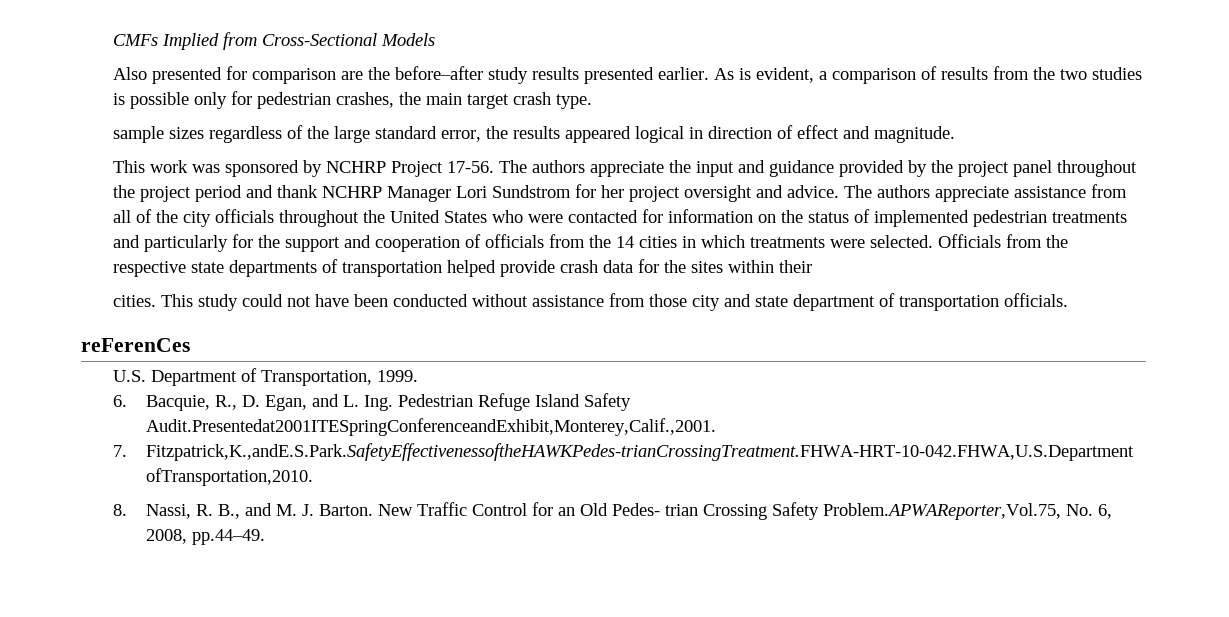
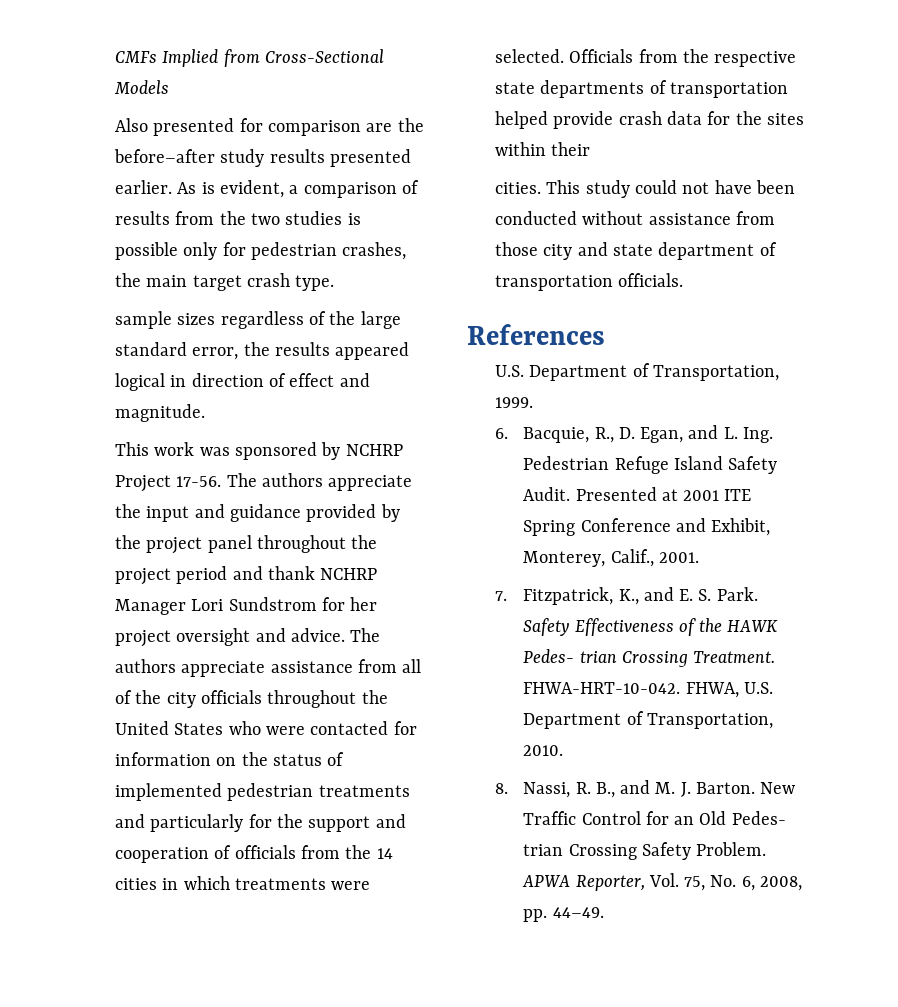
[81,338,190,352] reFerenCes -> [467,324,605,345] References
[145,418,716,436] [113,443,1134,461] [145,468,313,486] Audit.Presentedat2001ITESpringConferenceandExhibit,Monterey,Calif.,2001. // 7. Fitzpatrick,K.,andE.S.Park.SafetyEffectivenessoftheHAWKPedes-trianCrossingTreatment.FHWA-HRT-10-042.FHWA,U.S.Department ofTransportation,2010. -> [523,487,752,501] [523,518,771,536] [523,549,699,567] [495,587,758,605] [523,618,779,636] [523,649,776,667] [523,682,773,698] [523,711,773,729] [523,745,564,756] Audit. Presented at 2001 ITE Spring Conference and Exhibit, Monterey, Calif., 2001. // 7. Fitzpatrick, K., and E. S. Park. Safety Effectiveness of the HAWK Pedes- trian Crossing Treatment. FHWA-HRT-10-042. FHWA, U.S. Department of Transportation, 2010.
[822,503,1061,520] Problem.APWAReporter,Vol.75, -> [696,842,767,856] [522,873,706,891] Problem. APWA Reporter, Vol. 75,
[191,529,265,545] pp.44–49. -> [523,907,604,922] pp. 44–49.

